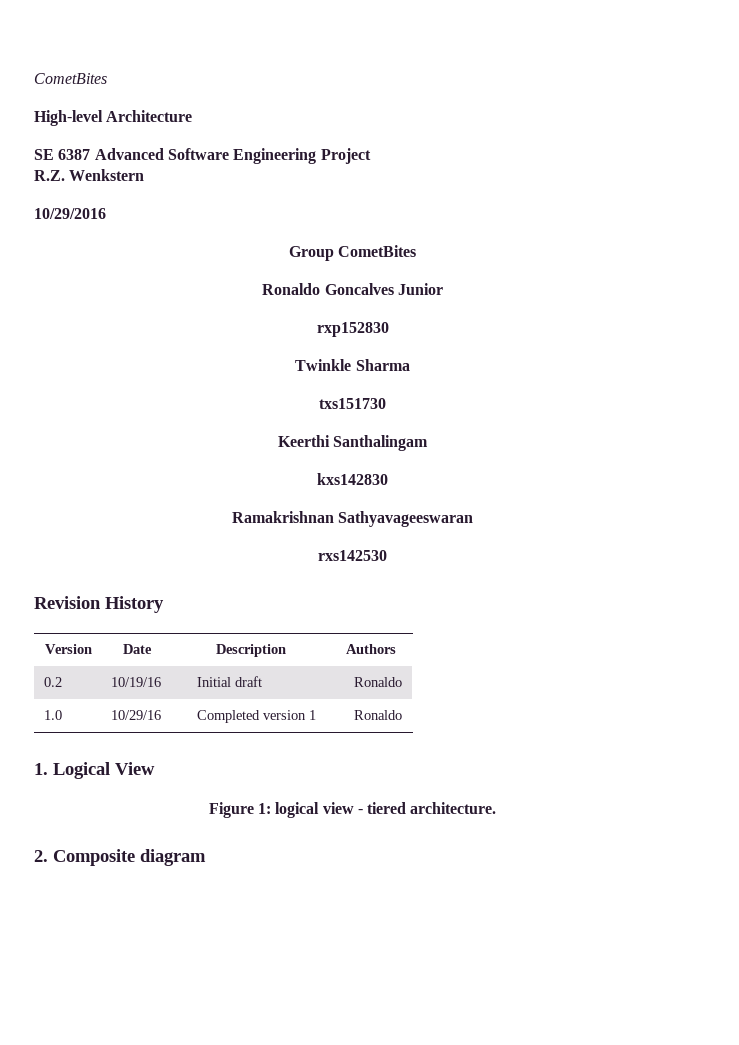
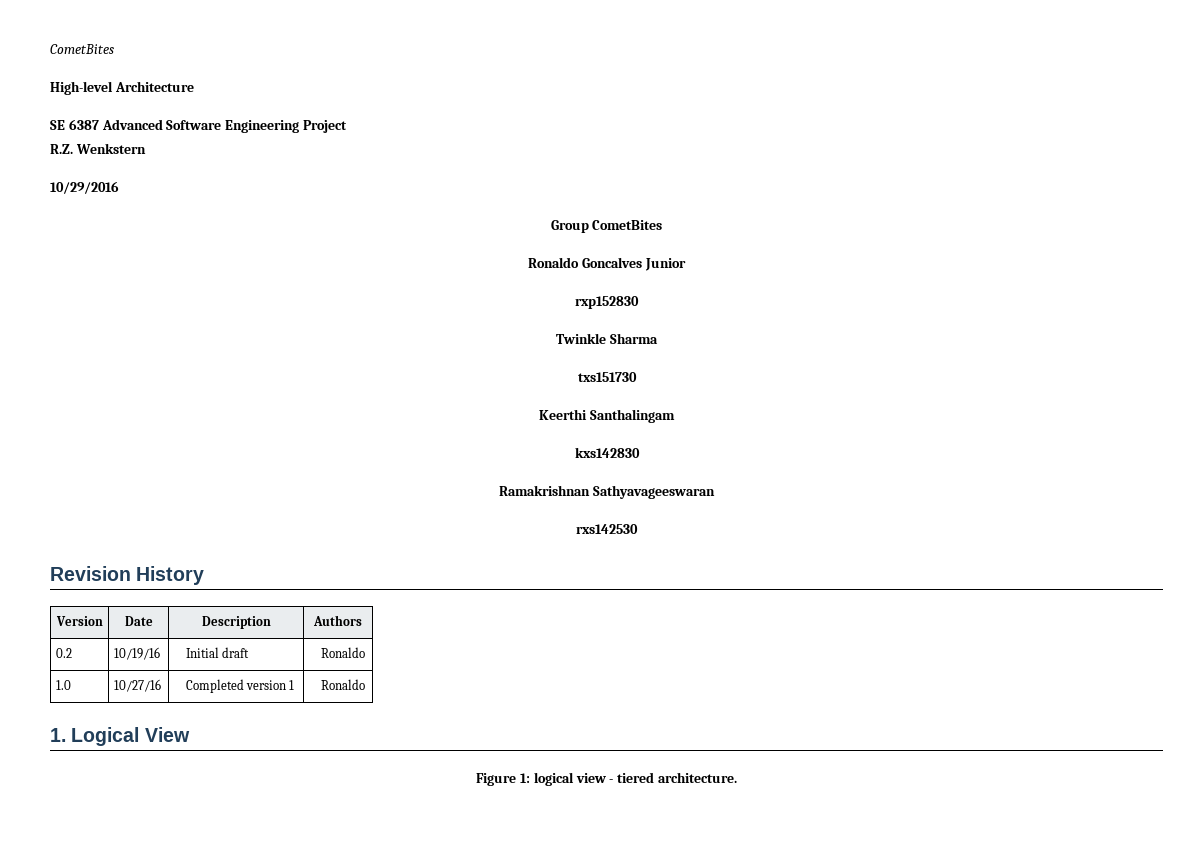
[110,710,161,720] 10/29/16 -> [113,679,161,692] 10/27/16
[34,849,206,866] // 2. Composite diagram -> (737, 777) none

